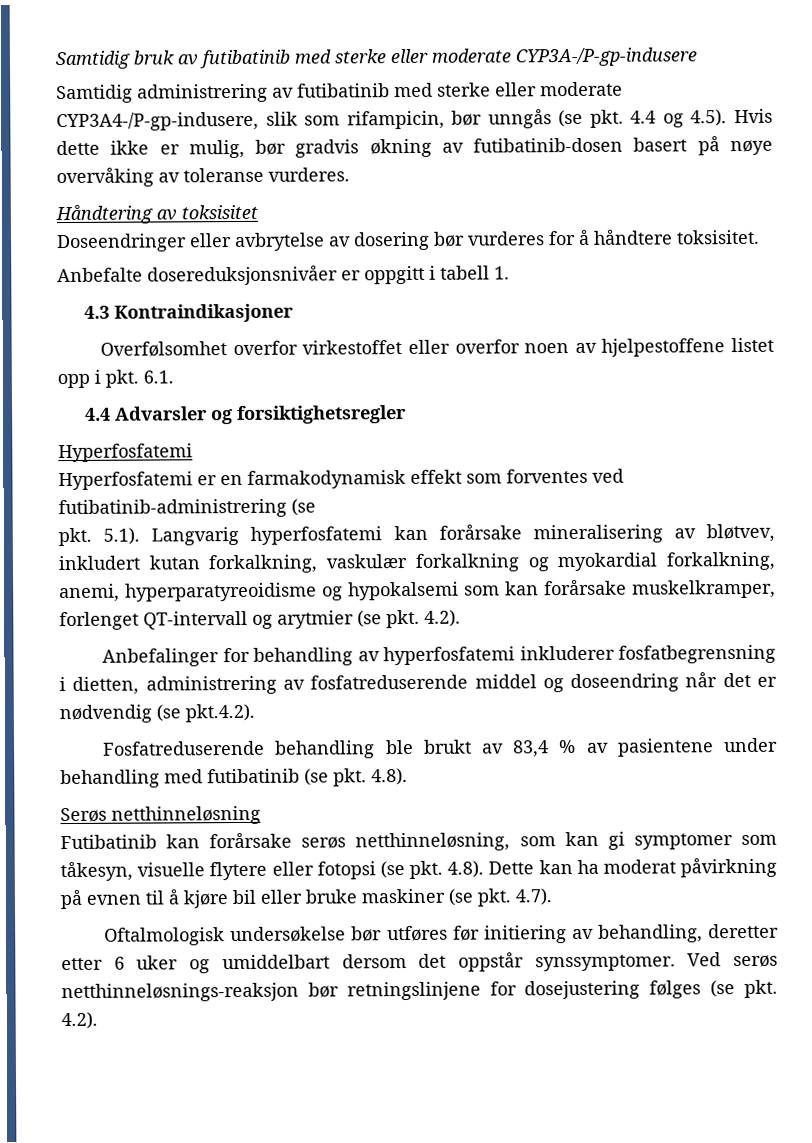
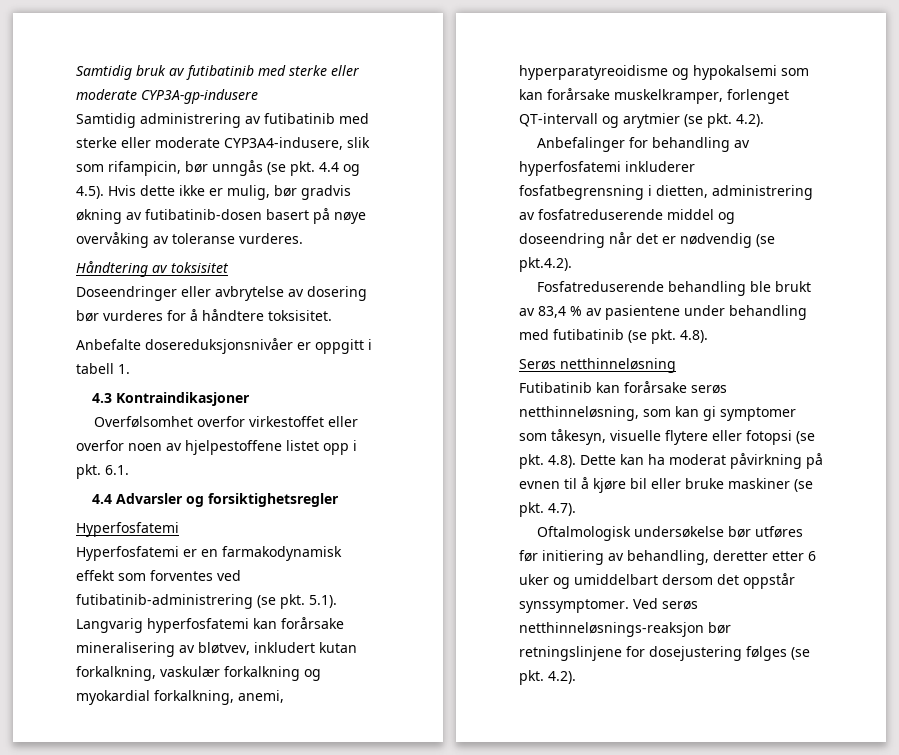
[515,47,698,67] CYP3A-/P-gp-indusere -> [141,89,258,104] CYP3A-gp-indusere
[56,111,259,132] CYP3A4-/P-gp-indusere, -> [224,137,343,150] CYP3A4-indusere,
(316, 507) // -> (276, 601) none

